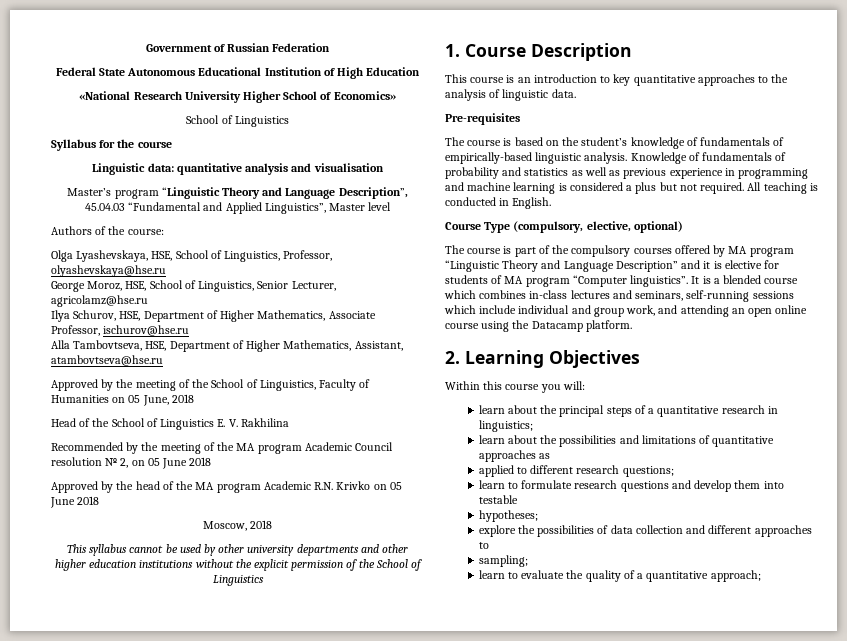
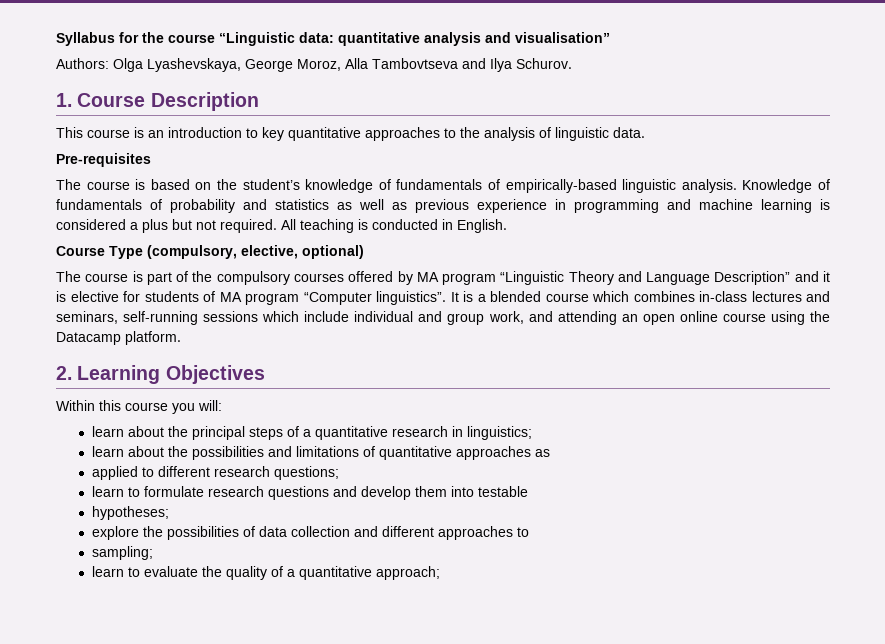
[145,43,331,52] [55,67,421,79] [79,91,396,103] [186,115,289,127] Government of Russian Federation // Federal State Autonomous Educational Institution of High Education // «National Research University Higher School of Economics» // School of Linguistics // -> (56, 39) none
[92,163,146,175] // Linguistic -> [219,32,295,46] “Linguistic
[313,163,384,172] [67,187,408,199] [84,202,392,214] [51,226,164,235] [51,250,333,262] [51,265,166,277] [51,280,336,292] [51,295,148,307] [51,310,376,322] [51,325,190,336] [51,340,403,352] [51,355,163,366] [51,379,371,391] [51,394,194,406] [51,418,289,430] [51,442,394,454] [51,457,212,469] [51,481,402,493] [50,496,100,508] [202,520,273,531] [66,544,409,556] [54,559,423,571] [212,575,264,586] visualisation // Master’s program “Linguistic Theory and Language Description”, 45.04.03 “Fundamental and Applied Linguistics”, Master level // Authors of the course: // Olga Lyashevskaya, HSE, School of Linguistics, Professor, olyashevskaya@hse.ru // George Moroz, HSE, School of Linguistics, Senior Lecturer, agricolamz@hse.ru // Ilya Schurov, HSE, Department of Higher Mathematics, Associate Professor, ischurov@hse.ru // Alla Tambovtseva, HSE, Department of Higher Mathematics, Assistant, atambovtseva@hse.ru // Approved by the meeting of the School of Linguistics, Faculty of Humanities on 05 June, 2018 // Head of the School of Linguistics E. V. Rakhilina // Recommended by the meeting of the MA program Academic Council resolution № 2, on 05 June 2018 // Approved by the head of the MA program Academic R.N. Krivko on 05 June 2018 // Moscow, 2018 // This syllabus cannot be used by other university departments and other higher education institutions without the explicit permission of the School of Linguistics -> [515,32,610,43] [56,58,572,72] visualisation” // Authors: Olga Lyashevskaya, George Moroz, Alla Tambovtseva and Ilya Schurov.

